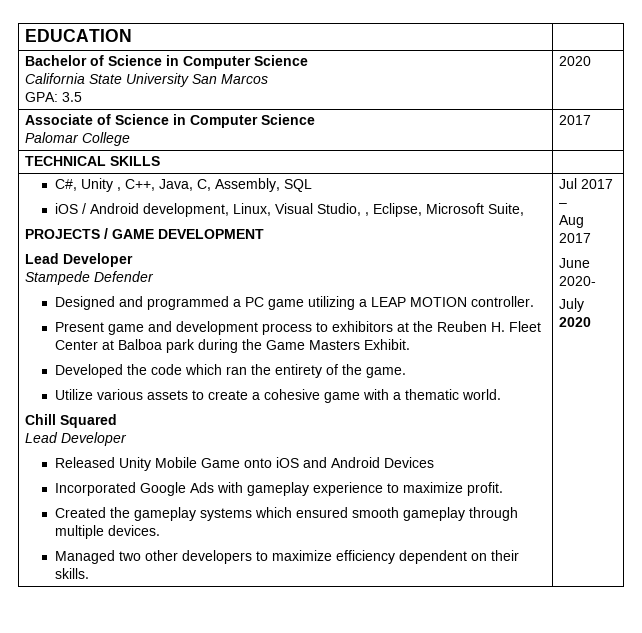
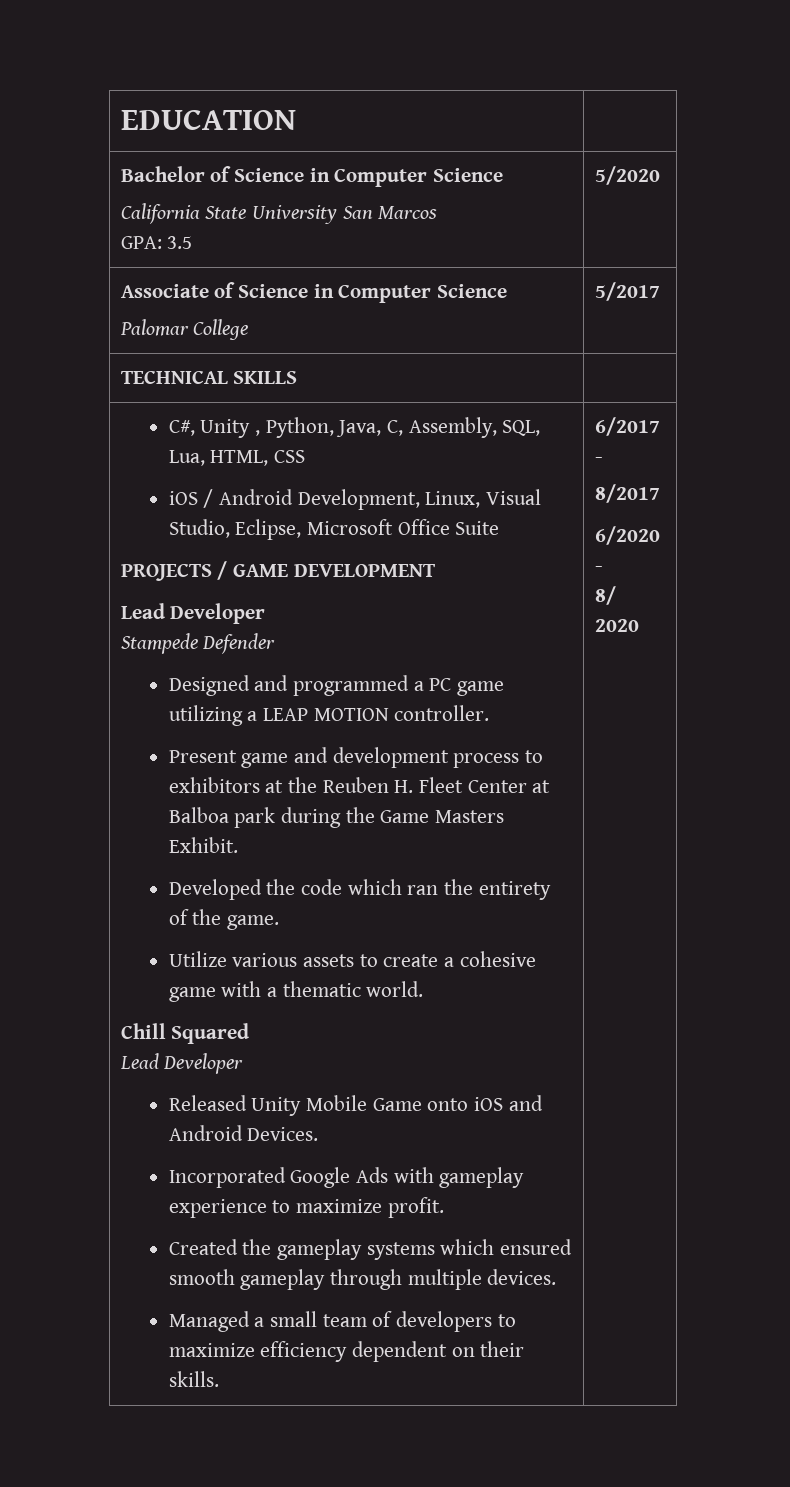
[558,56,591,66] 2020 -> [594,166,660,185] 5/2020
[558,115,591,125] 2017 -> [594,282,660,301] 5/2017
[124,179,155,191] C++, -> [265,417,334,438] Python,
[283,179,312,192] SQL -> [502,420,541,436] [168,450,306,466] SQL, Lua, HTML, CSS
[142,203,229,217] development, -> [297,489,420,510] Development,
[364,212,369,216] , -> (230, 528) none
[487,203,524,216] Suite, -> [397,519,500,535] Office Suite
[383,457,434,468] Devices -> [247,1127,319,1141] Devices.
[118,550,178,561] two other -> [254,1311,393,1327] a small team of
[558,178,613,189] [558,203,567,207] [558,215,584,228] [558,233,591,243] [558,258,590,268] [558,276,596,286] [558,298,584,312] Jul 2017 – // Aug 2017 // June 2020- // July -> [594,417,660,436] [594,457,603,463] [594,484,660,503] [594,526,660,545] [594,566,603,572] [594,586,616,605] 6/2017 - // 8/2017 // 6/2020 - // 8/

